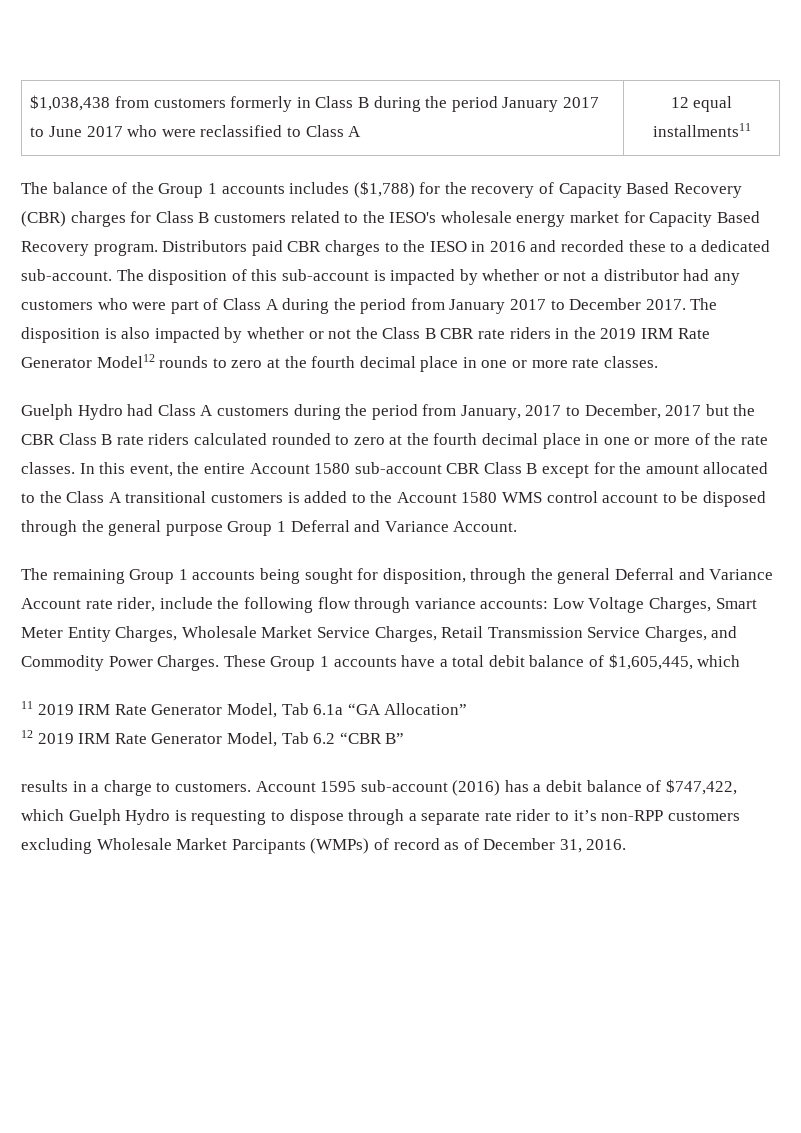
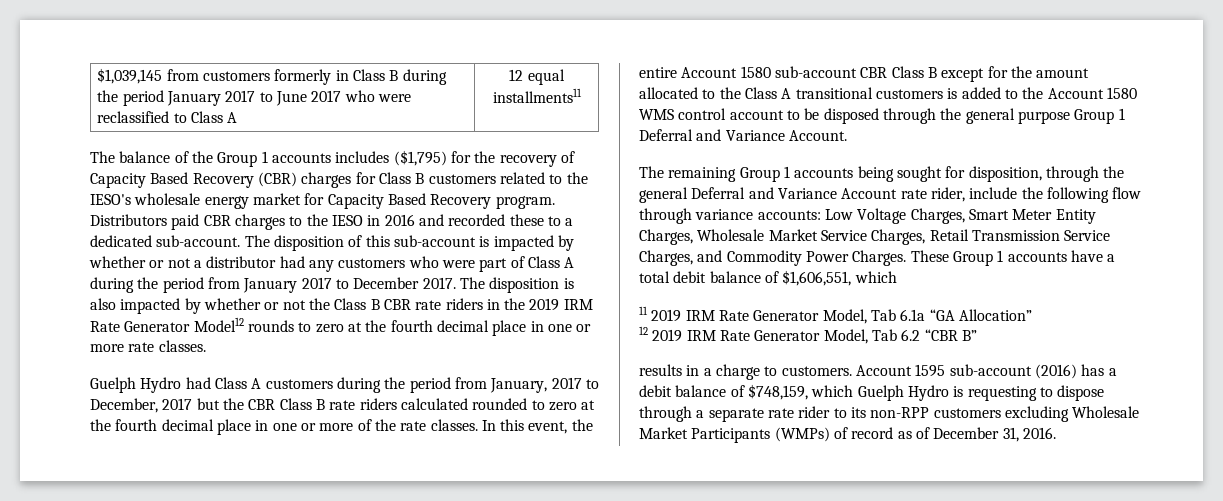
[30,95,111,111] $1,038,438 -> [97,68,163,84] $1,039,145
[353,181,415,198] ($1,788) -> [393,150,447,166] ($1,795)
[608,654,693,670] $1,605,445, -> [782,270,852,286] $1,606,551,
[665,779,737,795] $747,422, -> [747,384,808,400] $748,159,
[573,810,597,821] it’s -> [850,407,866,418] its
[231,839,306,854] Parcipants -> [691,428,771,443] Participants

